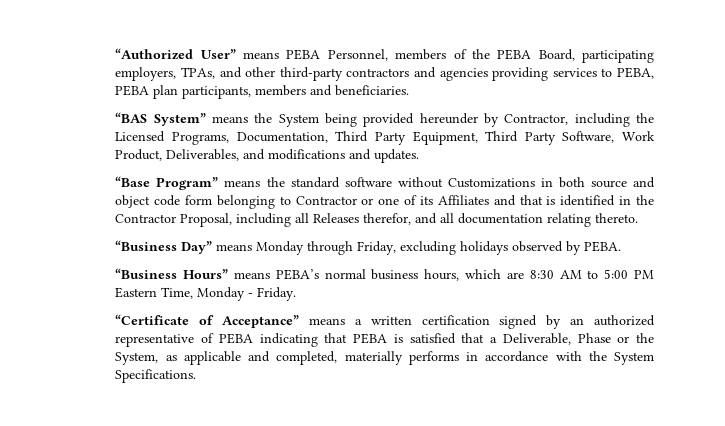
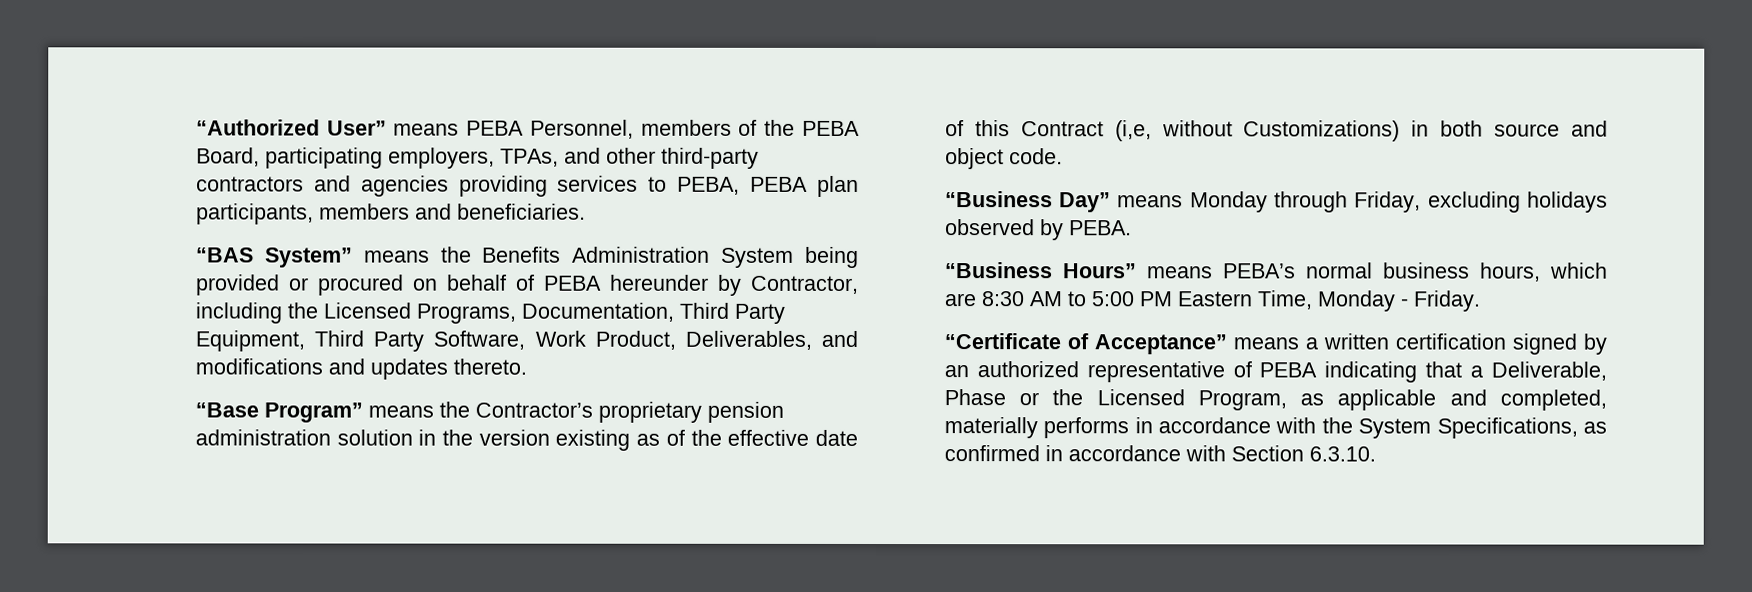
(273, 118) none -> [482,246,711,263] Benefits Administration
(415, 120) none -> [288,274,602,296] or procured on behalf of PEBA
[374,149,420,163] updates. -> [369,358,527,380] updates thereto.
[290,177,535,188] standard software without Customizations -> [474,401,784,423] [194,429,859,451] [944,120,1401,142] Contractor’s proprietary pension administration solution in the version existing as of the effective date of this Contract (i,e, without Customizations)
[154,195,654,209] [115,213,639,227] code form belonging to Contractor or one of its Affiliates and that is identified in the Contractor Proposal, including all Releases therefor, and all documentation relating thereto. -> [1008,148,1063,165] code.
[353,333,485,344] PEBA is satisfied that -> (1463, 369) none
[115,352,159,365] System, -> [1096,389,1287,411] Licensed Program,
[115,369,197,383] Specifications. -> [1436,417,1607,439] [943,445,1376,462] Specifications, as confirmed in accordance with Section 6.3.10.

